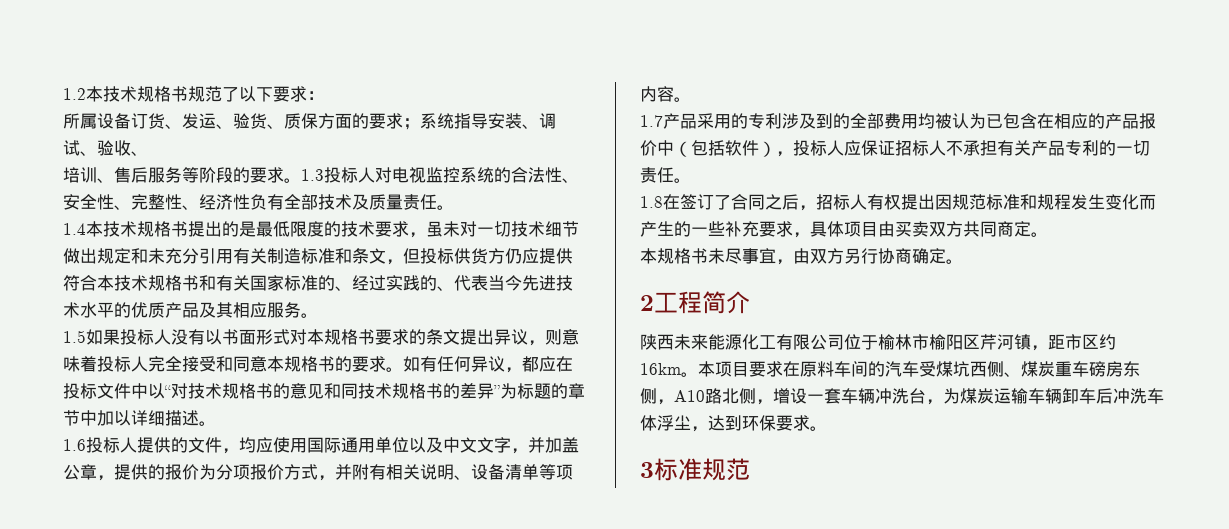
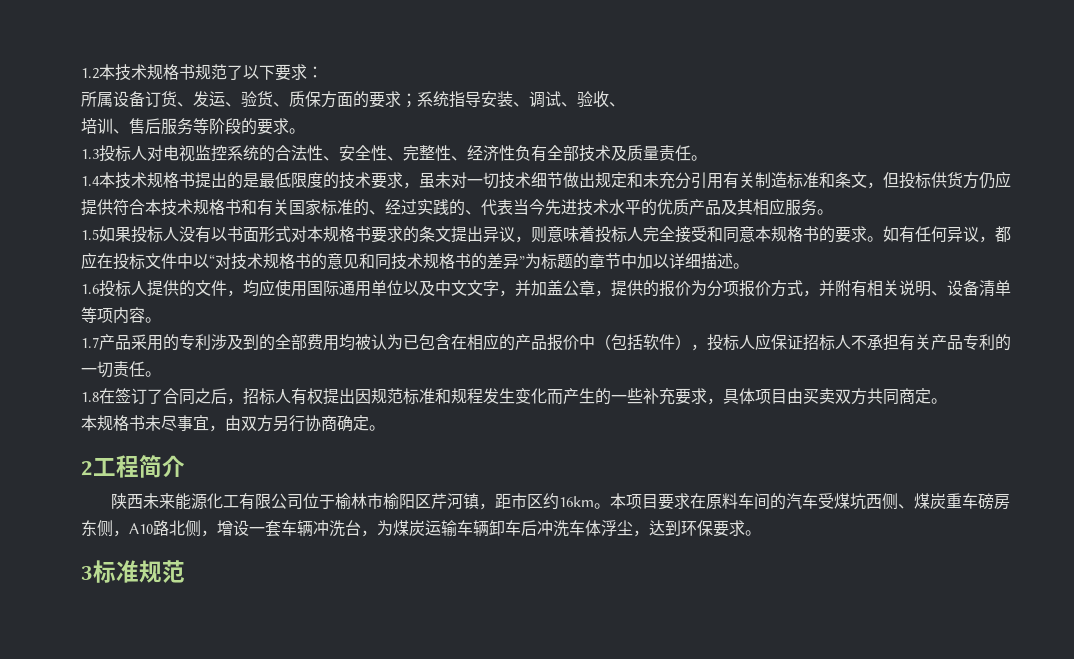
(301, 180) none -> (305, 131) //

